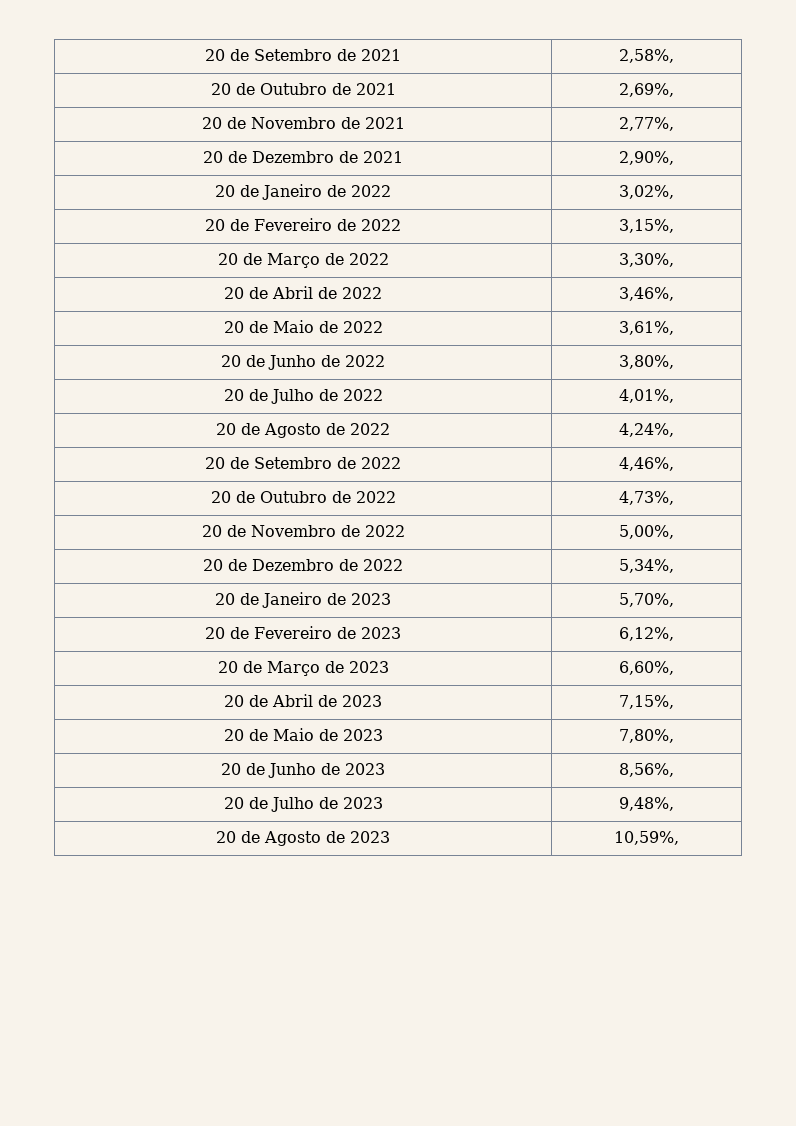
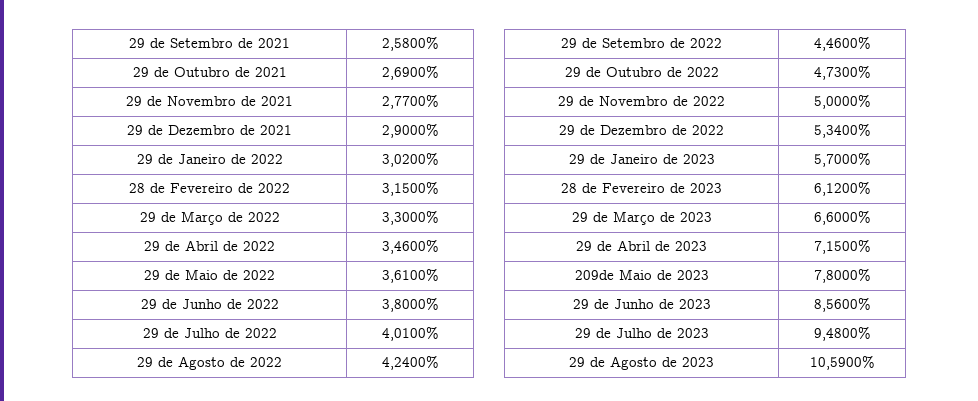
[205,49,225,61] 20 -> [129,38,145,48] 29
[619,49,674,63] [210,83,231,95] 2,58%, // 20 -> [381,36,439,51] [132,67,149,77] 2,5800% // 29
[619,83,674,97] [201,117,222,129] 2,69%, // 20 -> [381,65,439,80] [126,96,142,106] 2,6900% // 29
[619,117,674,131] [203,151,223,163] 2,77%, // 20 -> [381,94,439,109] [127,125,143,135] 2,7700% // 29
[619,151,674,165] [215,185,235,197] 2,90%, // 20 -> [381,123,439,138] [136,154,153,164] 2,9000% // 29
[619,185,674,199] [205,219,226,231] 3,02%, // 20 -> [381,152,439,167] [129,183,145,193] 3,0200% // 28
[619,219,674,233] [217,253,238,265] 3,15%, // 20 -> [381,181,439,196] [139,212,156,222] 3,1500% // 29
[619,253,674,267] [224,287,244,299] 3,30%, // 20 -> [381,210,439,225] [144,241,160,251] 3,3000% // 29
[619,287,674,301] [223,321,244,333] 3,46%, // 20 -> [381,239,439,254] [144,270,160,280] 3,4600% // 29
[619,321,674,335] [221,355,241,367] 3,61%, // 20 -> [381,268,439,283] [140,299,157,309] 3,6100% // 29
[619,355,674,369] [223,389,244,401] 3,80%, // 20 -> [381,297,439,312] [142,328,159,338] 3,8000% // 29
[619,389,674,403] [216,423,236,435] 4,01%, // 20 -> [381,326,439,341] [137,357,153,367] 4,0100% // 29
[619,423,674,437] [205,457,225,469] 4,24%, // 20 -> [381,355,439,370] [561,38,577,48] 4,2400% // 29
[619,457,674,471] [210,491,231,503] 4,46%, // 20 -> [813,36,871,51] [564,67,581,77] 4,4600% // 29
[619,491,674,505] [201,525,222,537] 4,73%, // 20 -> [813,65,871,80] [558,96,574,106] 4,7300% // 29
[619,525,674,539] [203,559,223,571] 5,00%, // 20 -> [813,94,871,109] [559,125,575,135] 5,0000% // 29
[619,559,674,573] [215,593,235,605] 5,34%, // 20 -> [813,123,871,138] [568,154,585,164] 5,3400% // 29
[619,593,674,607] [205,627,226,639] 5,70%, // 20 -> [813,152,871,167] [561,183,577,193] 5,7000% // 28
[619,627,674,641] [217,661,238,673] 6,12%, // 20 -> [813,181,871,196] [571,212,588,222] 6,1200% // 29
[619,661,674,675] [224,695,244,707] 6,60%, // 20 -> [813,210,871,225] [576,241,592,251] 6,6000% // 29
[619,695,674,709] [223,729,268,741] 7,15%, // 20 de -> [813,239,871,254] [574,270,614,280] 7,1500% // 209de
[619,729,674,743] [221,763,241,775] 7,80%, // 20 -> [813,268,871,283] [572,299,589,309] 7,8000% // 29
[619,763,674,777] [223,797,244,809] 8,56%, // 20 -> [813,297,871,312] [574,328,591,338] 8,5600% // 29
[619,797,674,811] [216,831,236,843] 9,48%, // 20 -> [813,326,871,341] [569,357,585,367] 9,4800% // 29
[614,831,679,845] 10,59%, -> [809,355,875,370] 10,5900%

